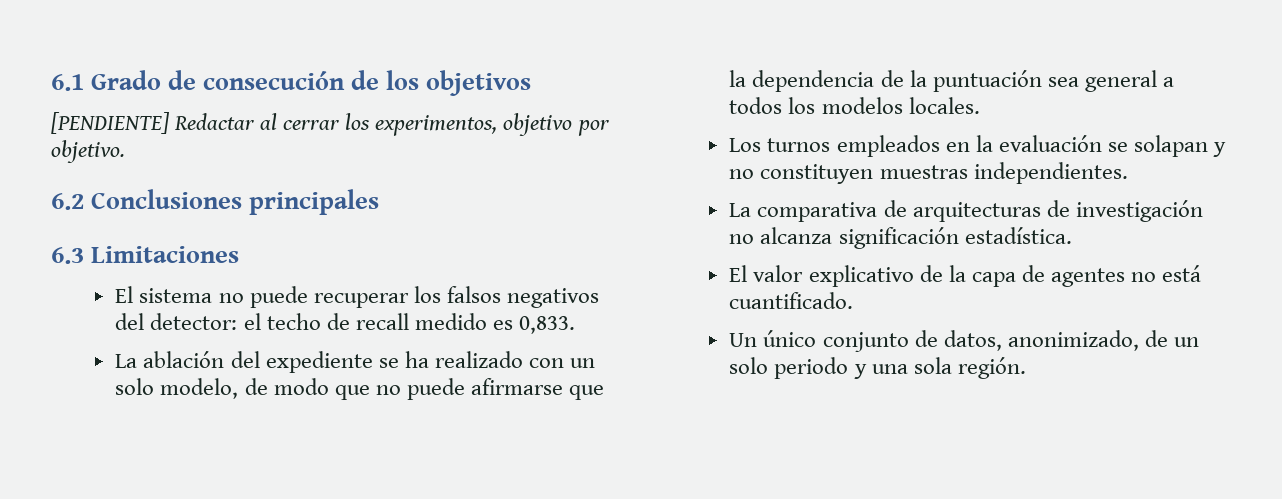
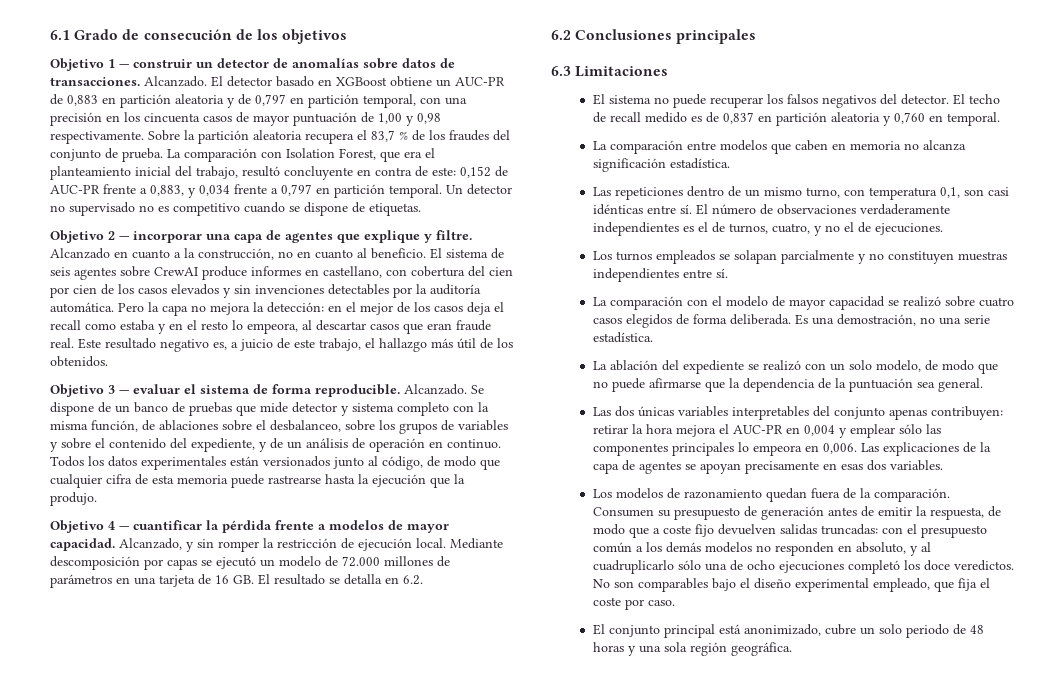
[51,112,610,136] [51,140,125,163] [PENDIENTE] Redactar al cerrar los experimentos, objetivo por objetivo. -> [50,58,455,71] [50,76,505,87] [50,94,467,108] [50,112,441,126] [50,130,510,144] [50,148,435,162] [50,166,508,180] [50,184,512,198] [50,202,421,216] [50,230,472,243] [50,248,504,260] [50,266,513,280] [50,284,481,298] [50,302,504,316] [50,320,491,334] [50,338,513,352] [50,356,108,367] [50,384,484,397] [50,402,489,416] [50,420,508,434] [50,438,501,452] [50,456,500,470] [50,474,465,488] [50,492,97,506] [50,520,449,533] [50,538,503,552] [50,556,450,570] [50,574,423,588] Objetivo 1 — construir un detector de anomalías sobre datos de transacciones. Alcanzado. El detector basado en XGBoost obtiene un AUC-PR de 0,883 en partición aleatoria y de 0,797 en partición temporal, con una precisión en los cincuenta casos de mayor puntuación de 1,00 y 0,98 respectivamente. Sobre la partición aleatoria recupera el 83,7 % de los fraudes del conjunto de prueba. La comparación con Isolation Forest, que era el planteamiento inicial del trabajo, resultó concluyente en contra de este: 0,152 de AUC-PR frente a 0,883, y 0,034 frente a 0,797 en partición temporal. Un detector no supervisado no es competitivo cuando se dispone de etiquetas. // Objetivo 2 — incorporar una capa de agentes que explique y filtre. Alcanzado en cuanto a la construcción, no en cuanto al beneficio. El sistema de seis agentes sobre CrewAI produce informes en castellano, con cobertura del cien por cien de los casos elevados y sin invenciones detectables por la auditoría automática. Pero la capa no mejora la detección: en el mejor de los casos deja el recall como estaba y en el resto lo empeora, al descartar casos que eran fraude real. Este resultado negativo es, a juicio de este trabajo, el hallazgo más útil de los obtenidos. // Objetivo 3 — evaluar el sistema de forma reproducible. Alcanzado. Se dispone de un banco de pruebas que mide detector y sistema completo con la misma función, de ablaciones sobre el desbalanceo, sobre los grupos de variables y sobre el contenido del expediente, y de un análisis de operación en continuo. Todos los datos experimentales están versionados junto al código, de modo que cualquier cifra de esta memoria puede rastrearse hasta la ejecución que la produjo. // Objetivo 4 — cuantificar la pérdida frente a modelos de mayor capacidad. Alcanzado, y sin romper la restricción de ejecución local. Mediante descomposición por capas se ejecutó un modelo de 72.000 millones de parámetros en una tarjeta de 16 GB. El resultado se detalla en 6.2.
[150,313,261,330] detector: el -> [900,94,965,105] detector. El
[518,316,575,334] 0,833. -> [705,112,1000,126] [592,140,966,154] [592,158,730,172] [592,186,1009,200] [592,204,950,215] [592,222,943,236] [592,250,1007,264] [592,268,728,282] [592,296,1014,310] [592,314,990,328] [592,332,653,343] de 0,837 en partición aleatoria y 0,760 en temporal. // La comparación entre modelos que caben en memoria no alcanza significación estadística. // Las repeticiones dentro de un mismo turno, con temperatura 0,1, son casi idénticas entre sí. El número de observaciones verdaderamente independientes es el de turnos, cuatro, y no el de ejecuciones. // Los turnos empleados se solapan parcialmente y no constituyen muestras independientes entre sí. // La comparación con el modelo de mayor capacidad se realizó sobre cuatro casos elegidos de forma deliberada. Es una demostración, no una serie estadística.
[404,351,523,368] ha realizado -> [762,360,801,371] realizó
[1084,70,1174,92] [729,97,980,114] [729,135,1226,157] [729,162,1128,184] [729,200,1203,222] [729,227,1072,249] [729,265,914,287] general a todos los modelos locales. // Los turnos empleados en la evaluación se solapan y no constituyen muestras independientes. // La comparativa de arquitecturas de investigación no alcanza significación estadística. // El valor explicativo -> [937,378,983,392] [592,406,1003,420] [592,424,941,438] [592,442,959,456] general. // Las dos únicas variables interpretables del conjunto apenas contribuyen: retirar la hora mejora el AUC-PR en 0,004 y emplear sólo las componentes principales lo empeora en 0,006. Las explicaciones
[1130,265,1202,282] [729,292,854,309] [729,330,1199,352] [729,357,849,379] no está cuantificado. // Un único conjunto de datos, anonimizado, de un solo periodo -> [684,460,943,474] [592,488,950,502] [592,506,1001,520] [592,524,987,538] [592,542,931,556] [592,560,1014,574] [592,578,990,592] [592,597,675,610] [592,624,984,638] [592,642,624,652] se apoyan precisamente en esas dos variables. // Los modelos de razonamiento quedan fuera de la comparación. Consumen su presupuesto de generación antes de emitir la respuesta, de modo que a coste fijo devuelven salidas truncadas: con el presupuesto común a los demás modelos no responden en absoluto, y al cuadruplicarlo sólo una de ocho ejecuciones completó los doce veredictos. No son comparables bajo el diseño experimental empleado, que fija el coste por caso. // El conjunto principal está anonimizado, cubre un solo periodo de 48 horas
[957,357,1026,379] región. -> [689,642,792,656] región geográfica.

